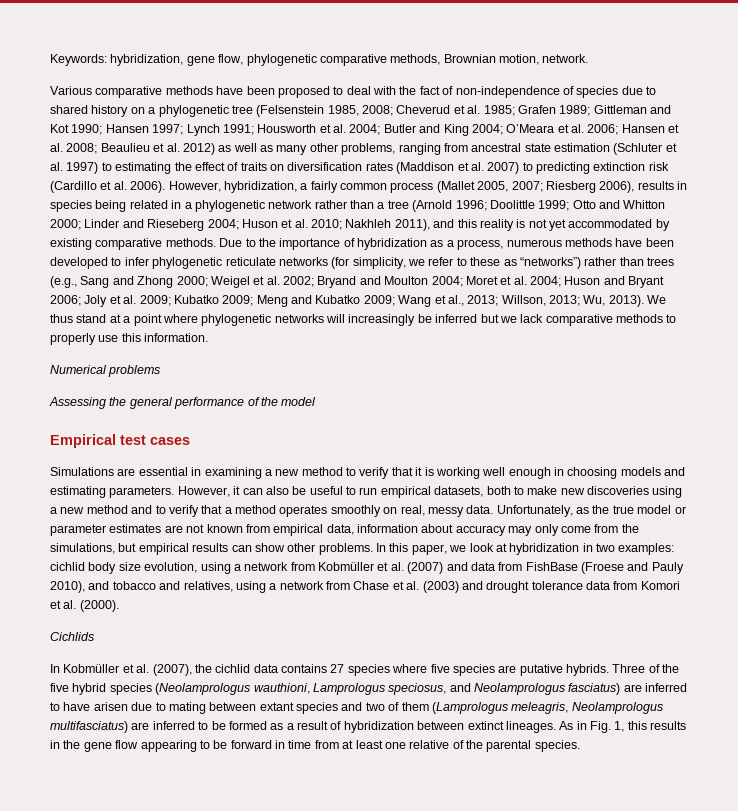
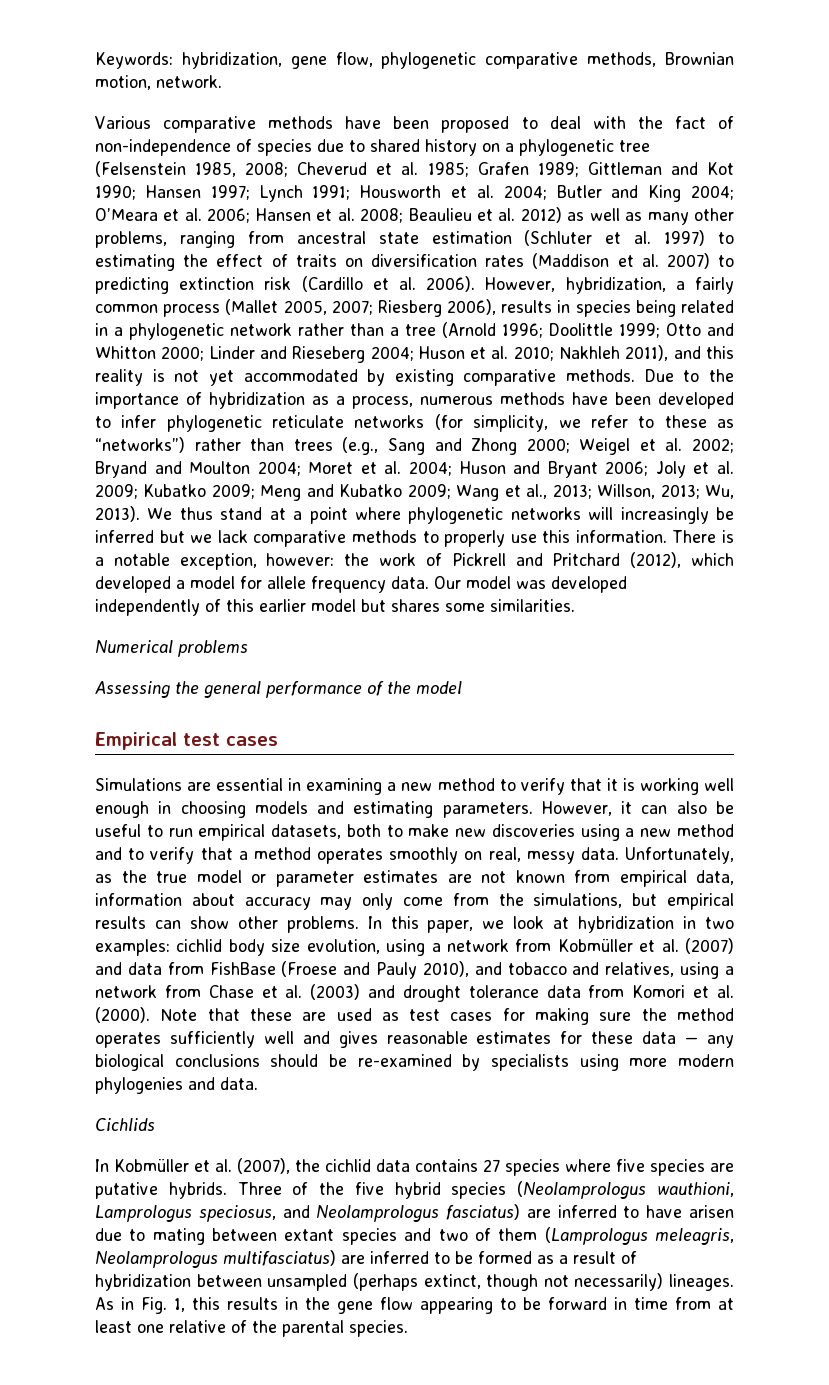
(209, 337) none -> [672,530,734,543] [95,552,734,570] [95,576,627,593] [95,599,575,616] There is a notable exception, however: the work of Pickrell and Pritchard (2012), which developed a model for allele frequency data. Our model was developed independently of this earlier model but shares some similarities.
(119, 606) none -> [160,1008,734,1025] [95,1031,734,1048] [95,1054,734,1071] [95,1077,258,1094] Note that these are used as test cases for making sure the method operates sufficiently well and gives reasonable estimates for these data — any biological conclusions should be re-examined by specialists using more modern phylogenies and data.
[467,721,504,730] extinct -> [267,1273,664,1291] unsampled (perhaps extinct, though not necessarily)

